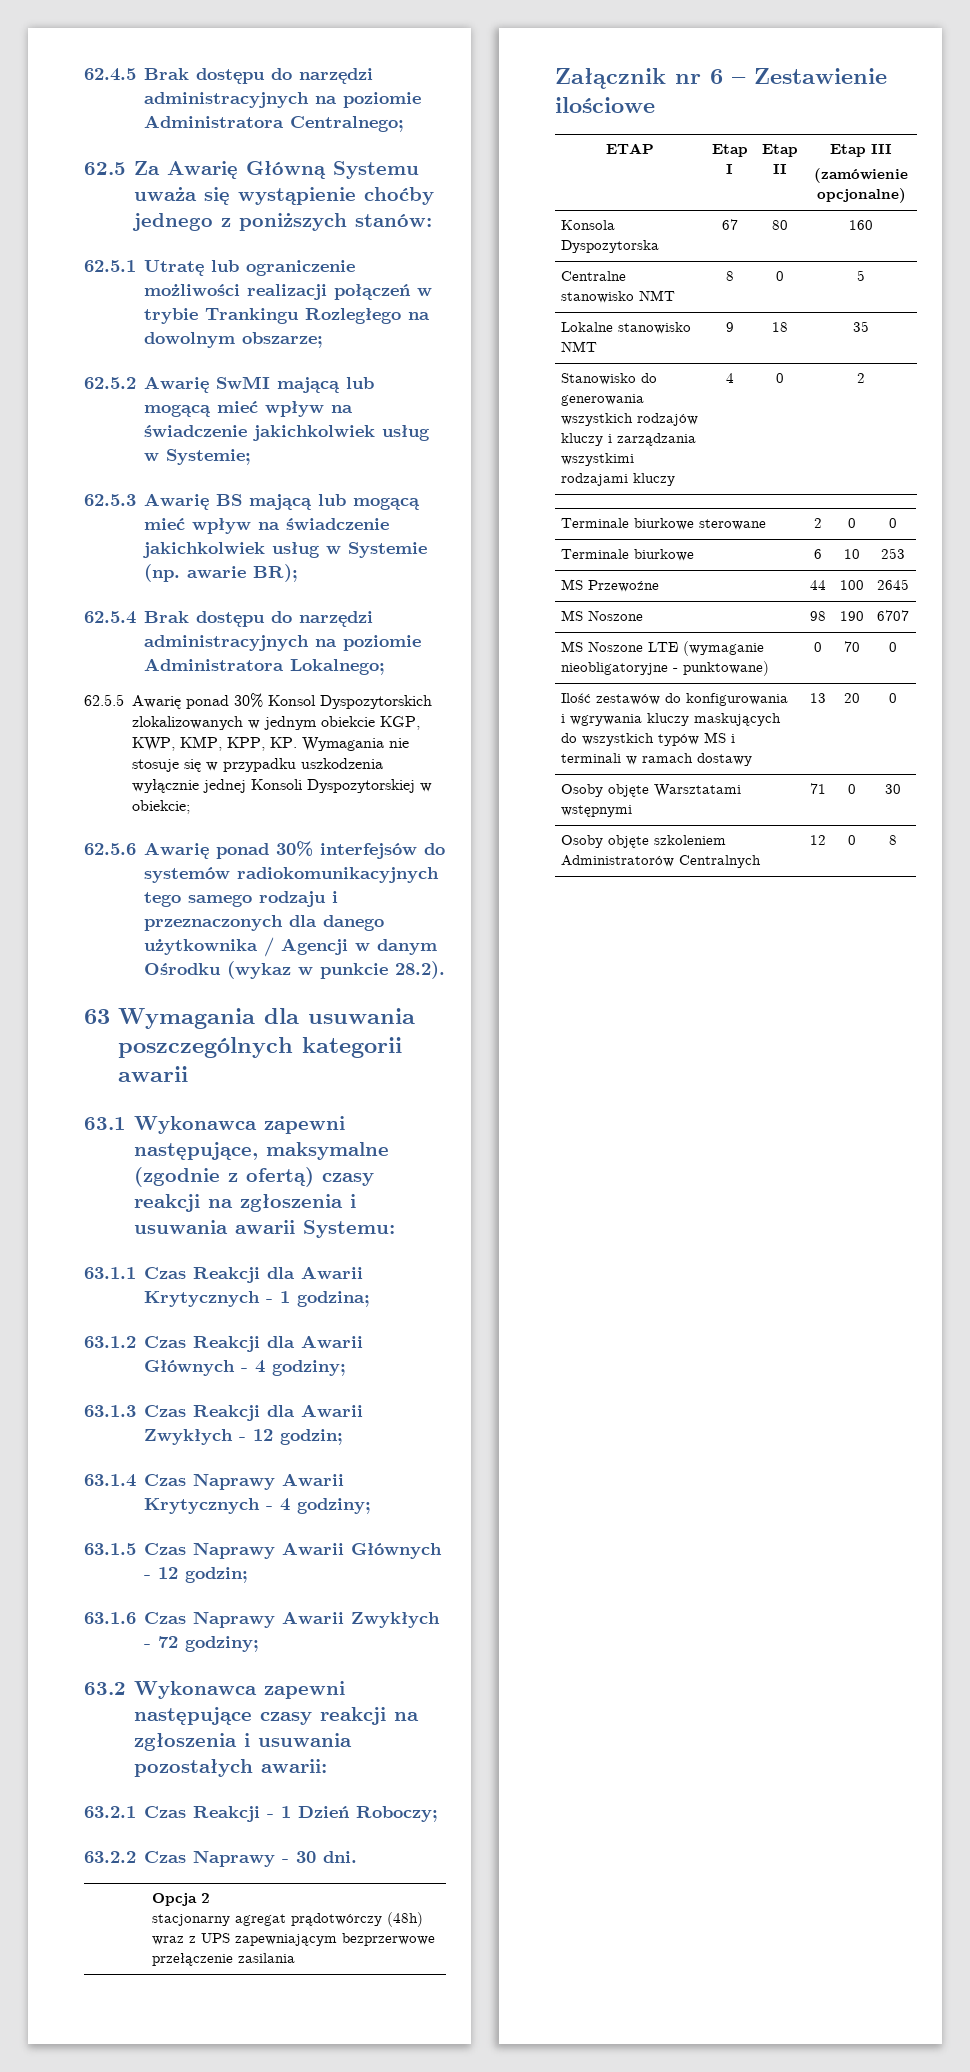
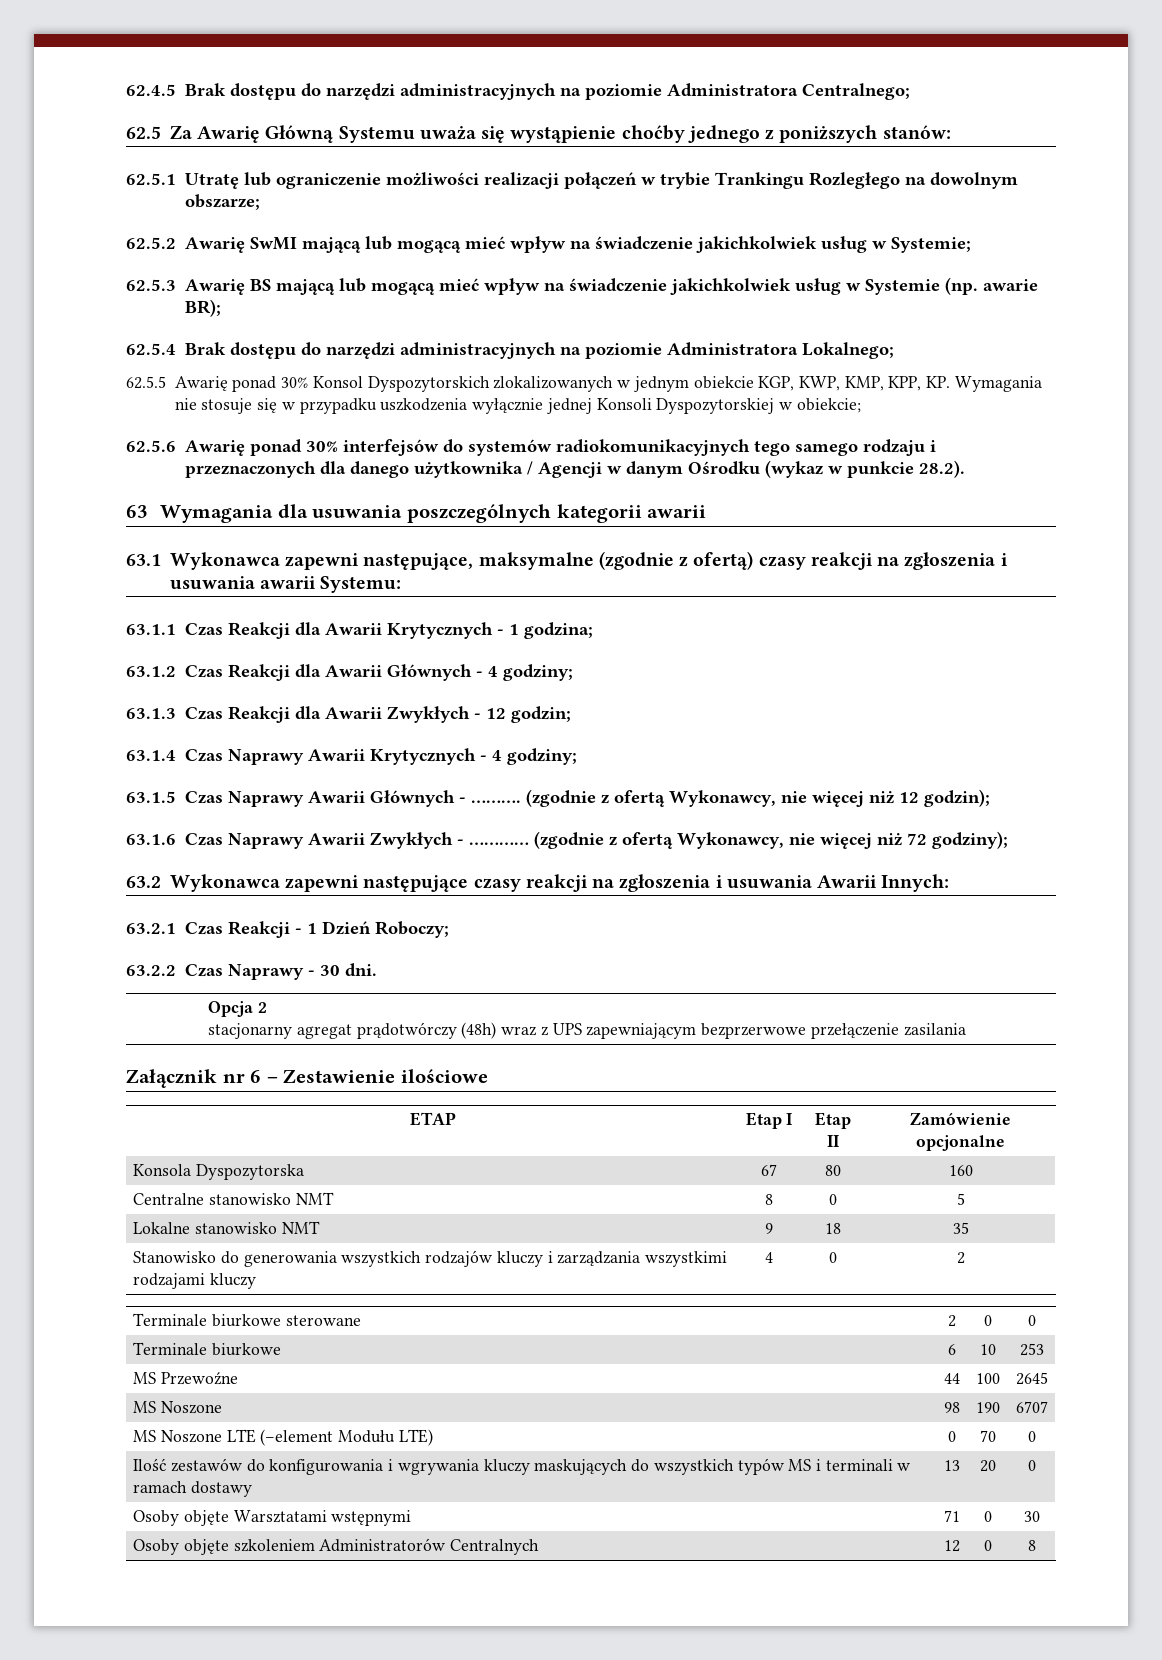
[158,1567,248,1583] 12 godzin; -> [470,789,990,807] ………. (zgodnie z ofertą Wykonawcy, nie więcej niż 12 godzin);
[158,1636,259,1652] 72 godziny; -> [468,831,1008,849] ………… (zgodnie z ofertą Wykonawcy, nie więcej niż 72 godziny);
[134,1759,327,1777] pozostałych awarii: -> [817,874,950,892] Awarii Innych:
[830,144,892,157] [814,168,908,183] [816,188,906,203] Etap III // (zamówienie opcjonalne) -> [910,1112,1011,1125] [916,1135,1005,1151] Zamówienie opcjonalne
[683,641,765,656] [561,661,770,676] (wymaganie nieobligatoryjne - punktowane) -> [260,1429,433,1446] (–element Modułu LTE)

